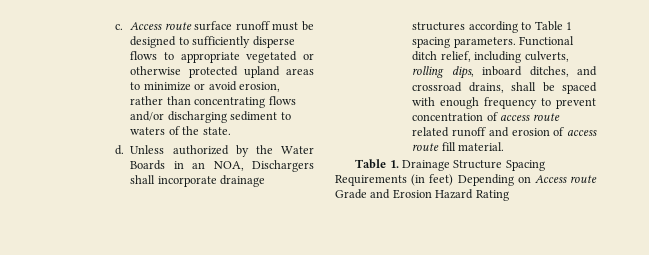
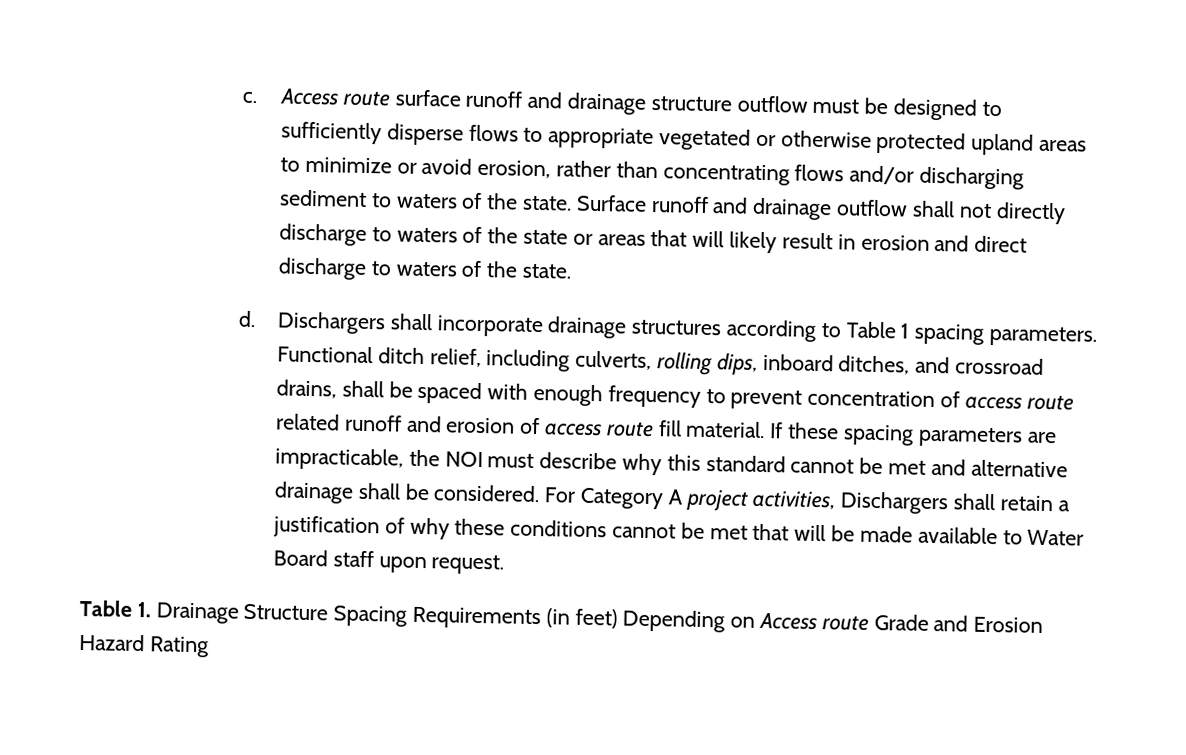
(270, 26) none -> [527,91,808,115] and drainage structure outflow
[114,145,314,157] [130,160,244,171] // d. Unless authorized by the Water Boards in an NOA, -> [575,194,1066,225] [279,223,1028,254] [278,257,572,280] [238,310,257,328] Surface runoff and drainage outflow shall not directly discharge to waters of the state or areas that will likely result in erosion and direct discharge to waters of the state. // d.
(505, 146) none -> [769,422,1057,448] [275,447,1068,478] [274,481,1070,515] [273,515,1085,546] [273,549,505,575] If these spacing parameters are impracticable, the NOI must describe why this standard cannot be met and alternative drainage shall be considered. For Category A project activities, Dischargers shall retain a justification of why these conditions cannot be met that will be made available to Water Board staff upon request.

